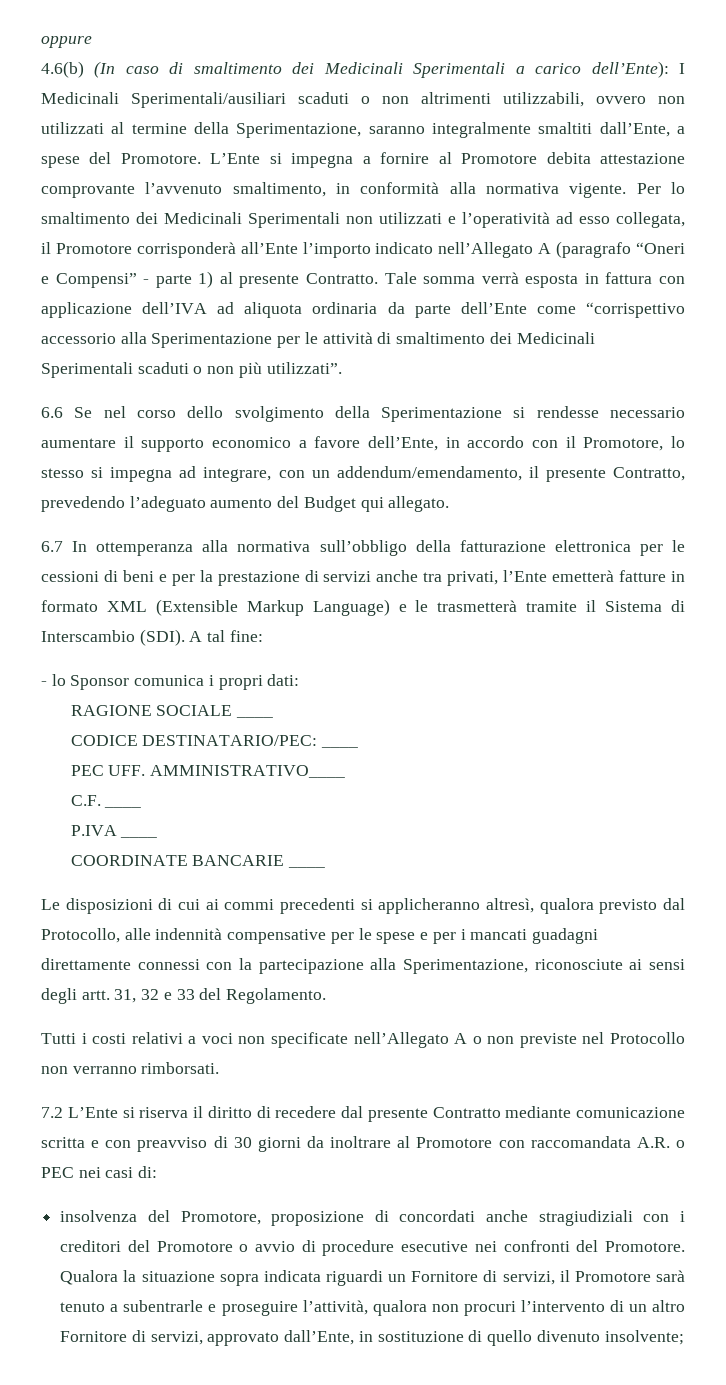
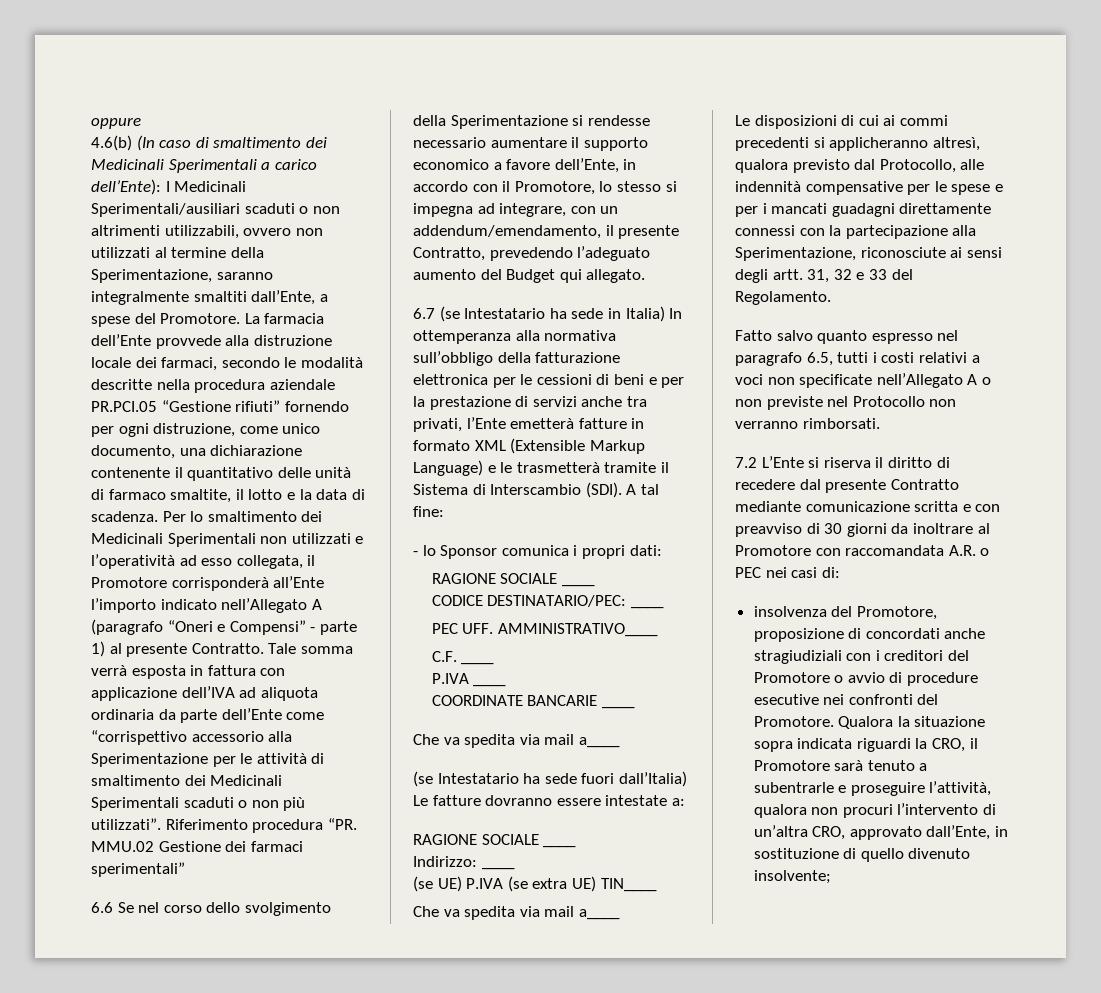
[210,152,685,168] [41,182,627,198] L’Ente si impegna a fornire al Promotore debita attestazione comprovante l’avvenuto smaltimento, in conformità alla normativa vigente. -> [244,313,325,324] [91,334,332,349] [91,357,363,371] [91,379,335,393] [91,400,349,412] [91,423,321,437] [91,445,303,459] [91,467,352,481] [91,489,365,503] [91,511,158,522] La farmacia dell’Ente provvede alla distruzione locale dei farmaci, secondo le modalità descritte nella procedura aziendale PR.PCI.05 “Gestione rifiuti” fornendo per ogni distruzione, come unico documento, una dichiarazione contenente il quantitativo delle unità di farmaco smaltite, il lotto e la data di scadenza.
(342, 368) none -> [165,818,357,833] [91,841,303,852] [91,862,185,877] Riferimento procedura “PR. MMU.02 Gestione dei farmaci sperimentali”
(63, 546) none -> [439,306,665,322] (se Intestatario ha sede in Italia)
(326, 867) none -> [413,734,620,748] [413,771,687,787] [413,795,685,806] [413,834,539,845] [543,845,577,848] [413,856,477,867] [481,867,515,870] [413,876,657,892] [413,906,620,920] // Che va spedita via mail a____ // (se Intestatario ha sede fuori dall’Italia) Le fatture dovranno essere intestate a: // RAGIONE SOCIALE ____ // Indirizzo: ____ // (se UE) P.IVA (se extra UE) TIN____ // Che va spedita via mail a____
[41,1033,76,1044] Tutti -> [735,330,959,344] [735,352,869,366] Fatto salvo quanto espresso nel paragrafo 6.5, tutti
[388,1270,555,1285] un Fornitore di servizi, -> [915,738,966,752] la CRO,
[628,1300,685,1312] [60,1330,203,1345] un altro Fornitore di servizi, -> [753,825,846,840] un’altra CRO,

